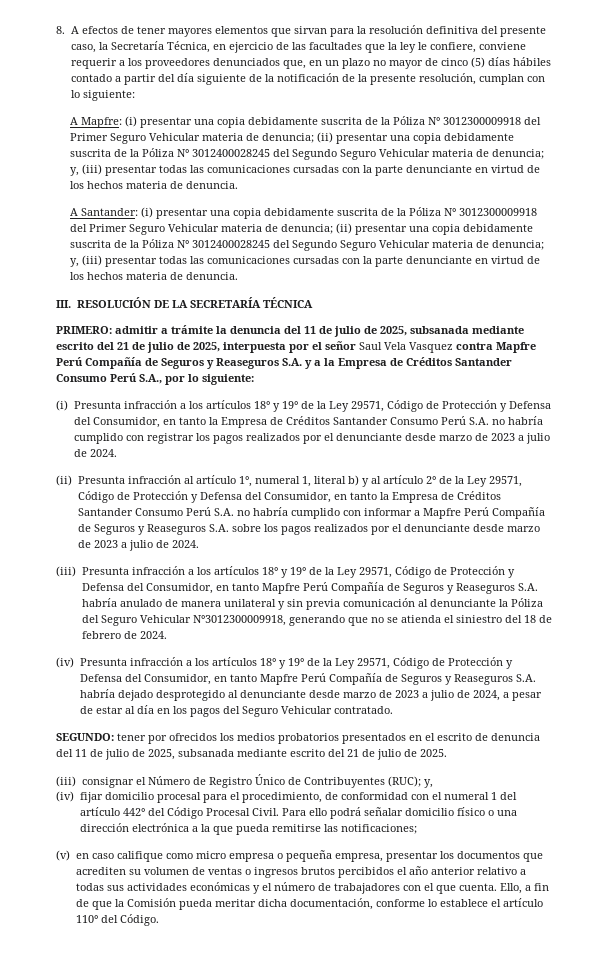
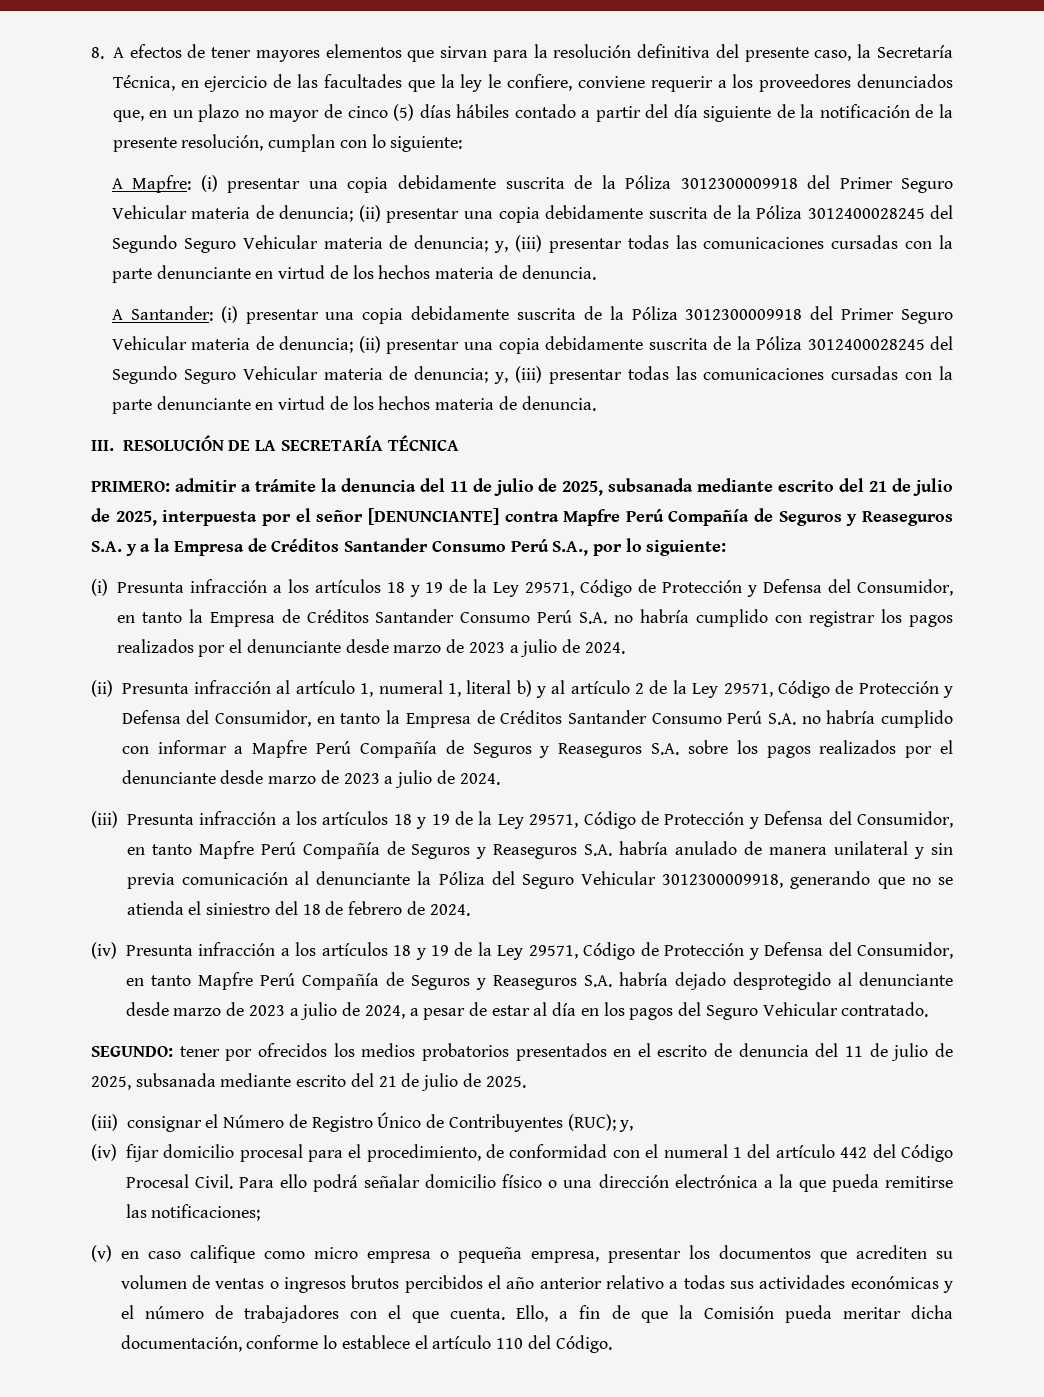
[428,117,441,125] N° -> (671, 182) none
[177,149,190,157] N° -> (802, 212) none
[444,208,457,216] N° -> (678, 313) none
[177,240,190,248] N° -> (802, 343) none
[359,342,453,353] Saul Vela Vasquez -> [367,508,499,525] [DENUNCIANTE]
[253,401,298,412] 18° y 19° -> [386,582,444,597] 18 y 19
[238,476,252,487] 1°, -> [360,683,374,697] 1,
[425,476,436,484] 2° -> [635,683,645,694] 2
[261,567,306,578] 18° y 19° -> [393,814,450,829] 18 y 19
[192,615,286,626] N°3012300009918, -> [662,874,784,888] 3012300009918,
[259,658,304,669] 18° y 19° -> [393,945,449,960] 18 y 19
[122,808,145,816] 442° -> [840,1147,868,1158] 442
[75,915,98,923] 110° -> [496,1338,524,1349] 110

